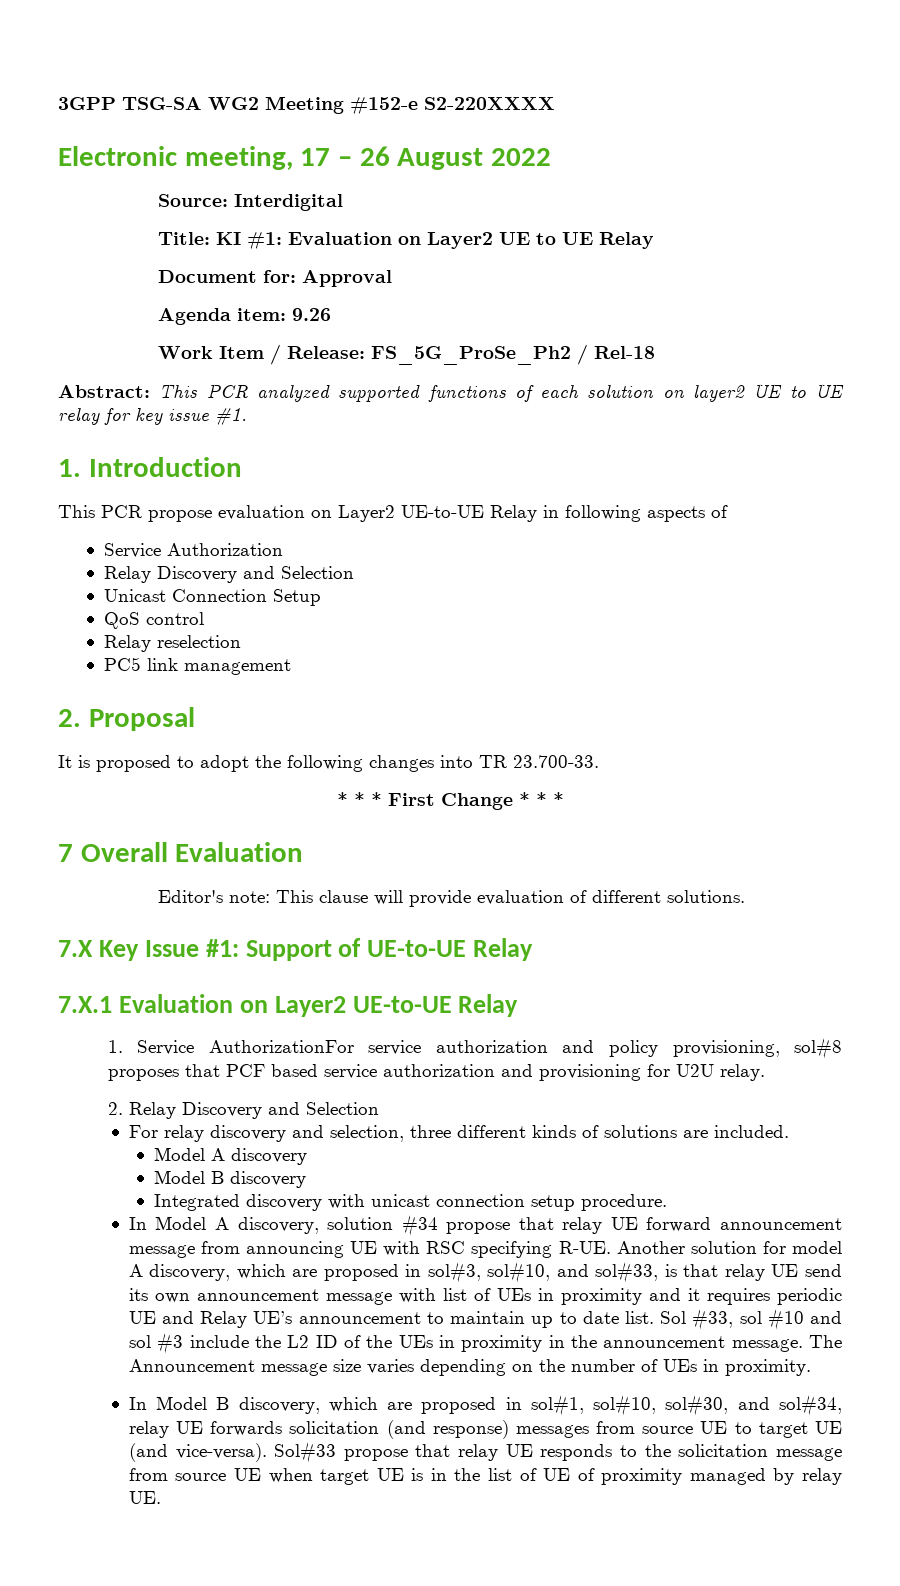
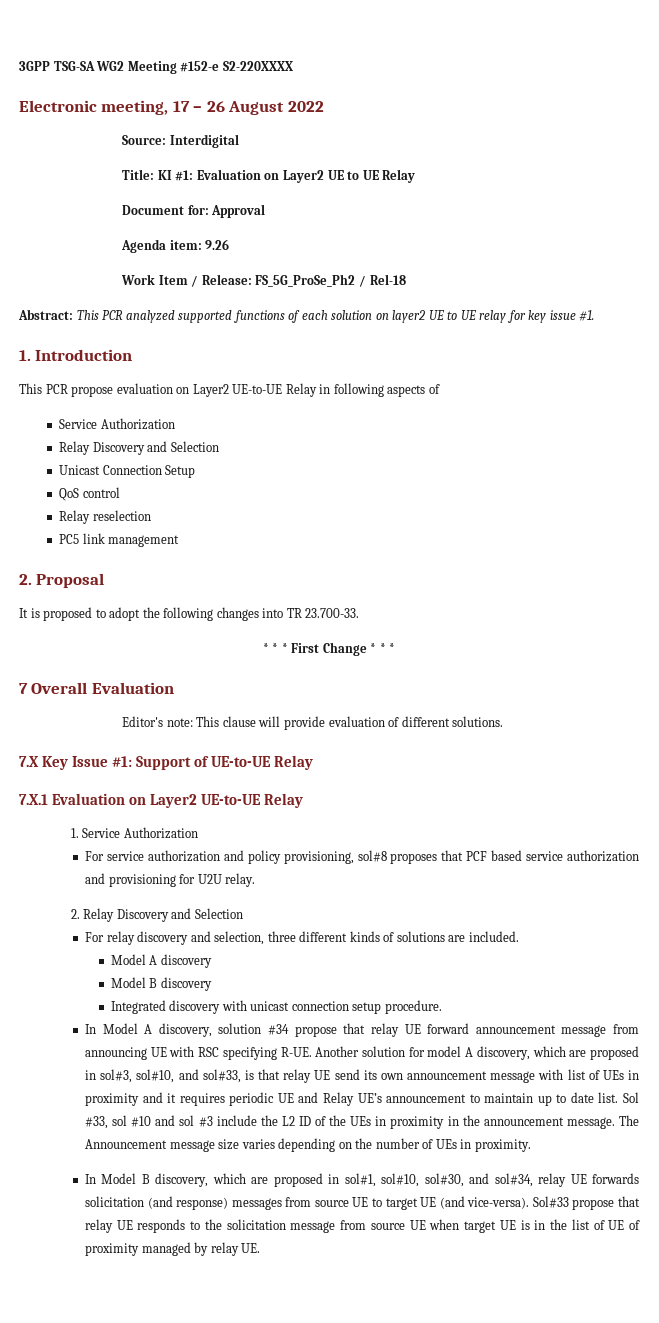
[208,1040,354,1053] AuthorizationFor -> [123,827,198,839] [85,851,105,861] Authorization // For

